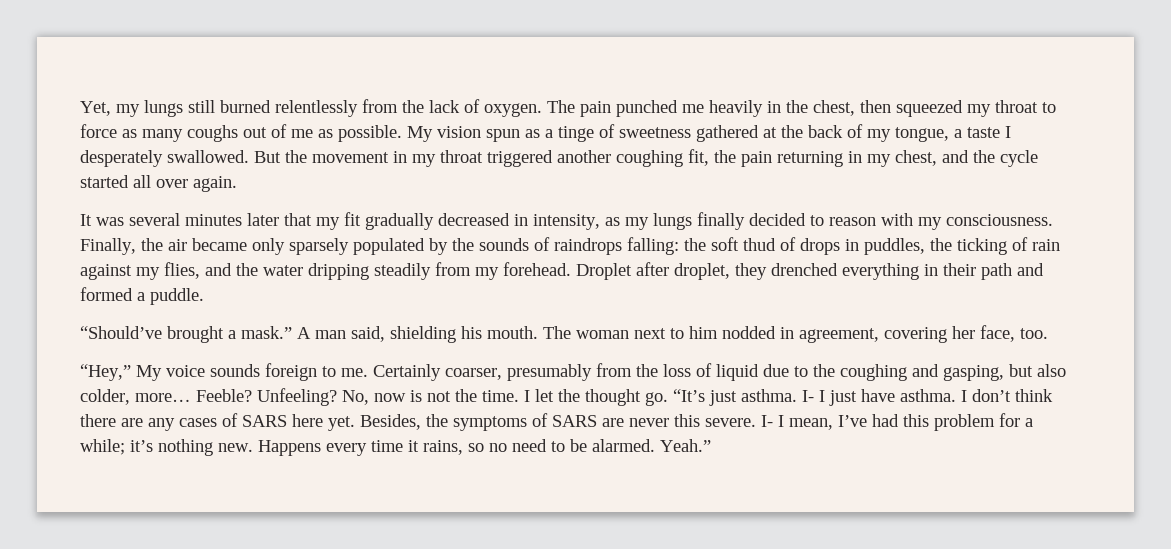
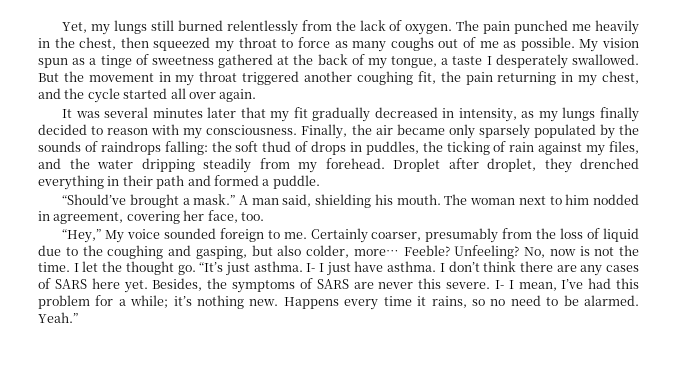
[164,262,200,279] flies, -> [608,141,639,154] files,
[210,364,260,377] sounds -> [163,228,216,239] sounded

